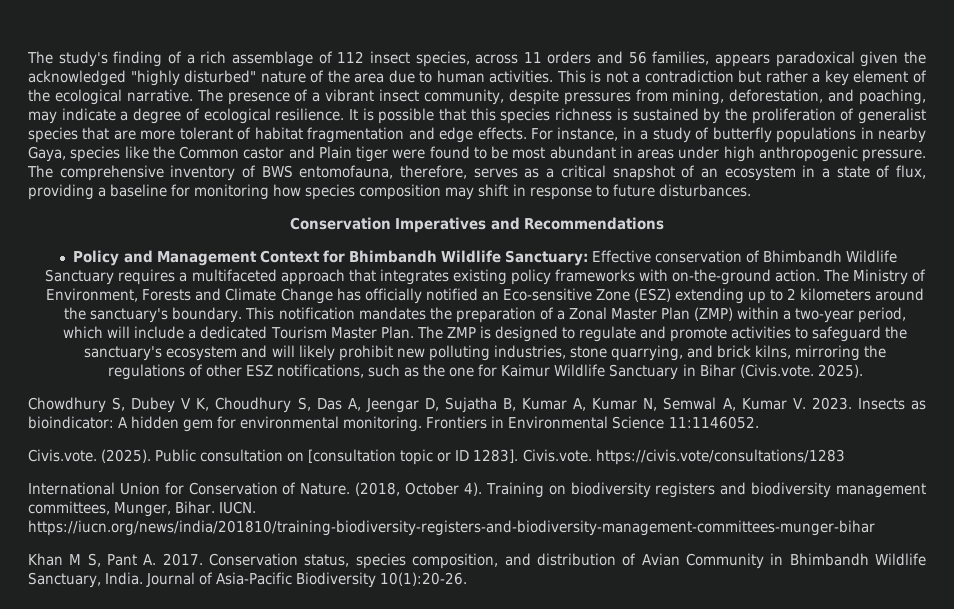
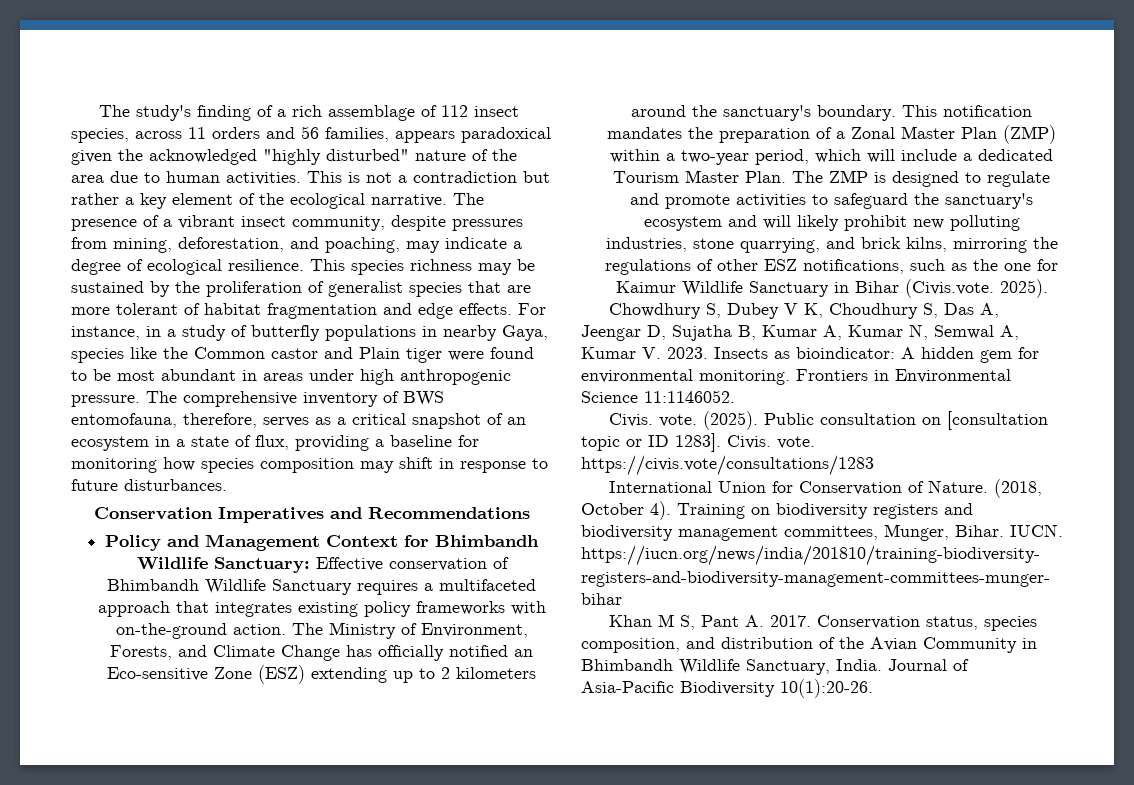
[348,108,628,124] It is possible that this species richness is -> [310,259,535,275] This species richness may be
[142,289,192,301] Forests -> [110,645,173,660] Forests,
[28,449,97,462] Civis.vote. -> [608,413,697,427] Civis. vote.
[522,449,592,462] Civis.vote. -> [727,435,815,449] Civis. vote.
(637, 559) none -> [839,637,864,649] the

